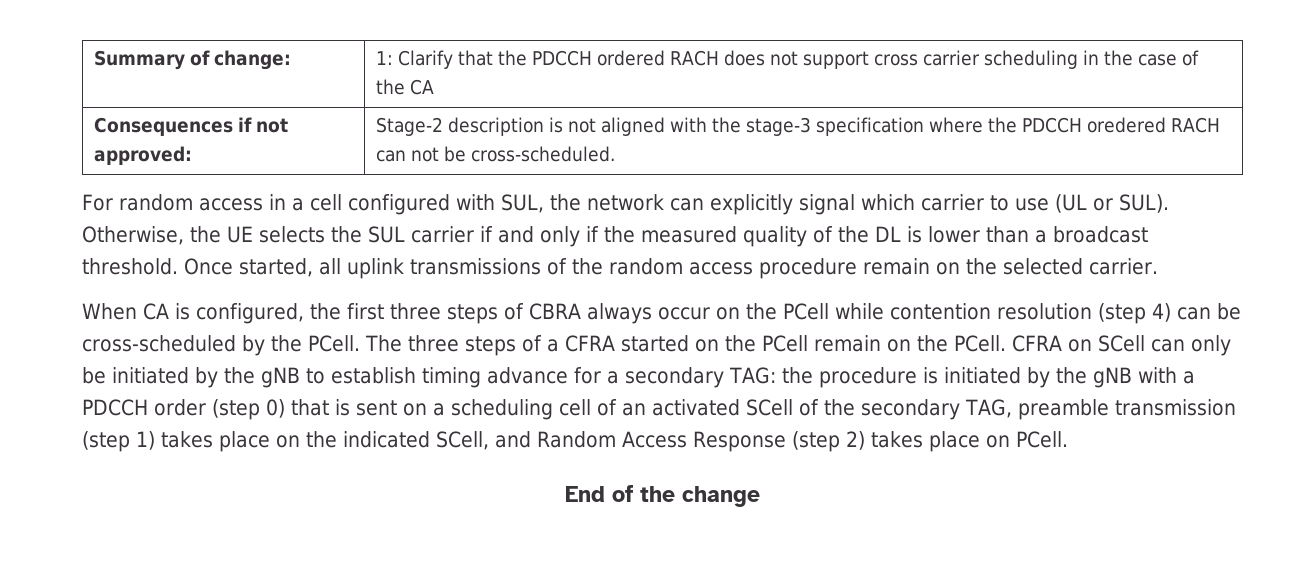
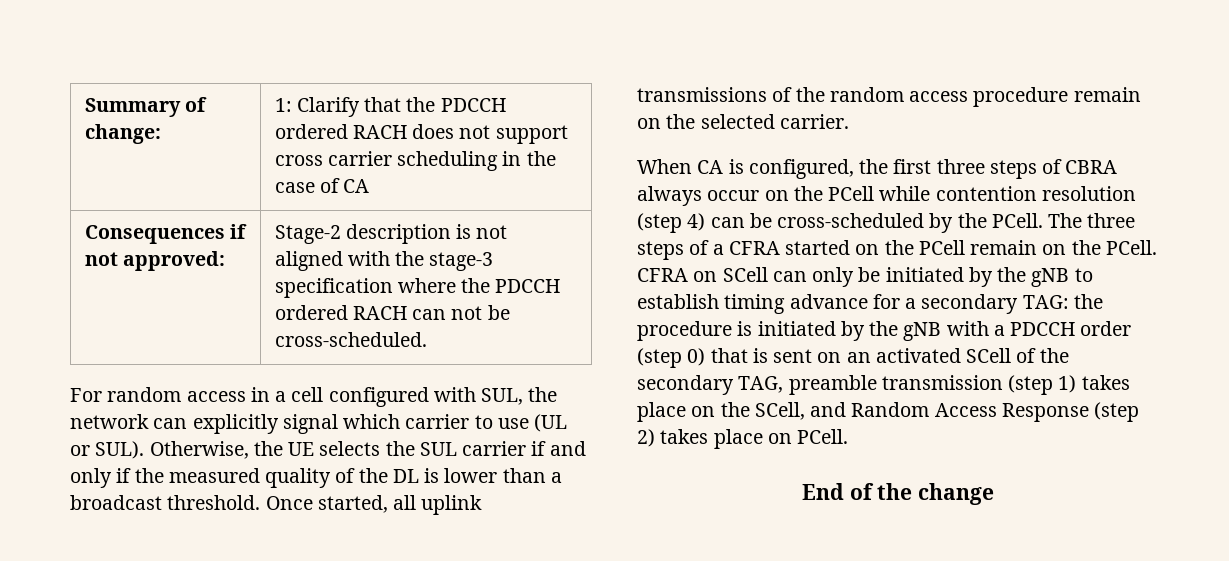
[376,79,406,95] the -> (340, 185) none
[1087,117,1167,133] oredered -> [274,305,348,320] ordered
[433,399,617,420] a scheduling cell of -> (842, 357) none
[342,431,430,448] indicated -> (750, 409) none

